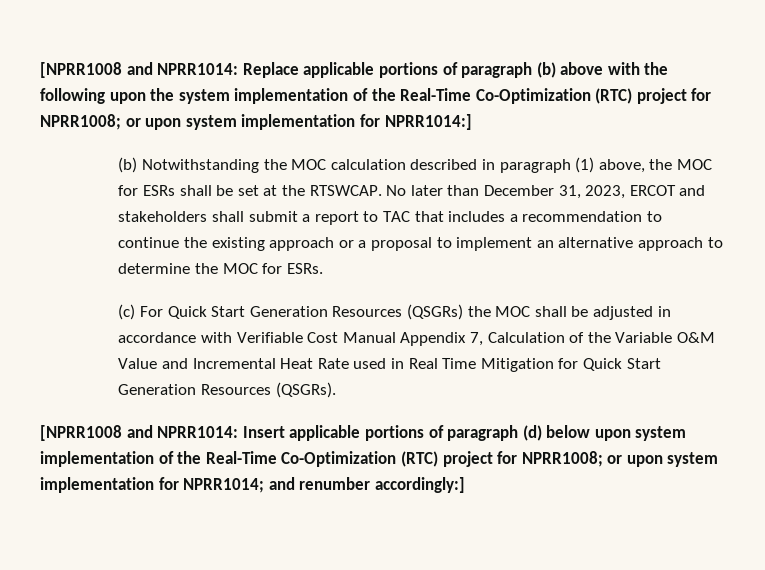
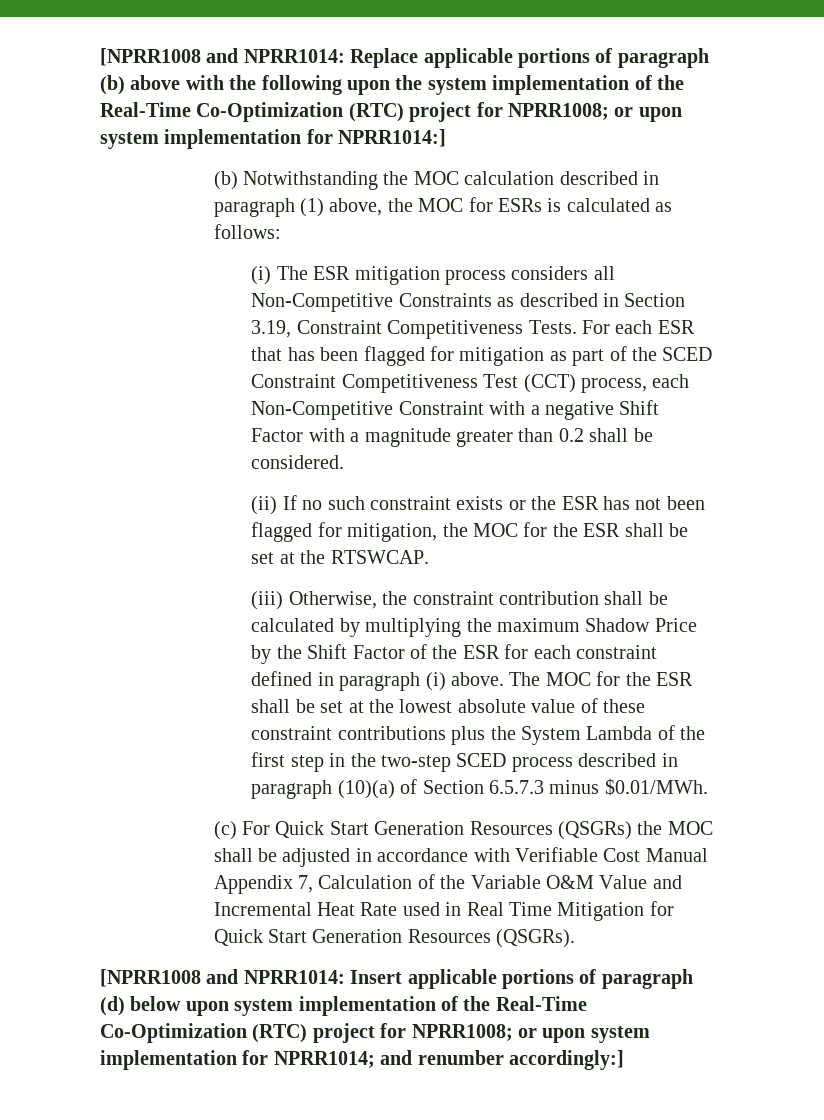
(176, 190) none -> [547,198,673,212] [213,224,281,239] [251,266,615,285] [251,293,686,312] [251,320,695,339] [251,346,713,366] [251,374,690,393] [251,400,660,420] [251,428,653,447] [251,455,345,469] [251,495,705,515] [251,522,621,542] is calculated as follows: // (i) The ESR mitigation process considers all Non-Competitive Constraints as described in Section 3.19, Constraint Competitiveness Tests. For each ESR that has been flagged for mitigation as part of the SCED Constraint Competitiveness Test (CCT) process, each Non-Competitive Constraint with a negative Shift Factor with a magnitude greater than 0.2 shall be considered. // (ii) If no such constraint exists or the ESR has not been flagged for mitigation, the MOC for the ESR
[386,185,706,199] [118,211,662,225] [118,237,723,251] [118,263,323,274] No later than December 31, 2023, ERCOT and stakeholders shall submit a report to TAC that includes a recommendation to continue the existing approach or a proposal to implement an alternative approach to determine the MOC for ESRs. -> [251,591,668,610] [251,618,697,637] [251,644,658,664] [251,671,694,691] [251,698,646,713] [251,725,706,745] [251,752,678,772] [251,778,708,799] // (iii) Otherwise, the constraint contribution shall be calculated by multiplying the maximum Shadow Price by the Shift Factor of the ESR for each constraint defined in paragraph (i) above. The MOC for the ESR shall be set at the lowest absolute value of these constraint contributions plus the System Lambda of the first step in the two-step SCED process described in paragraph (10)(a) of Section 6.5.7.3 minus $0.01/MWh.

